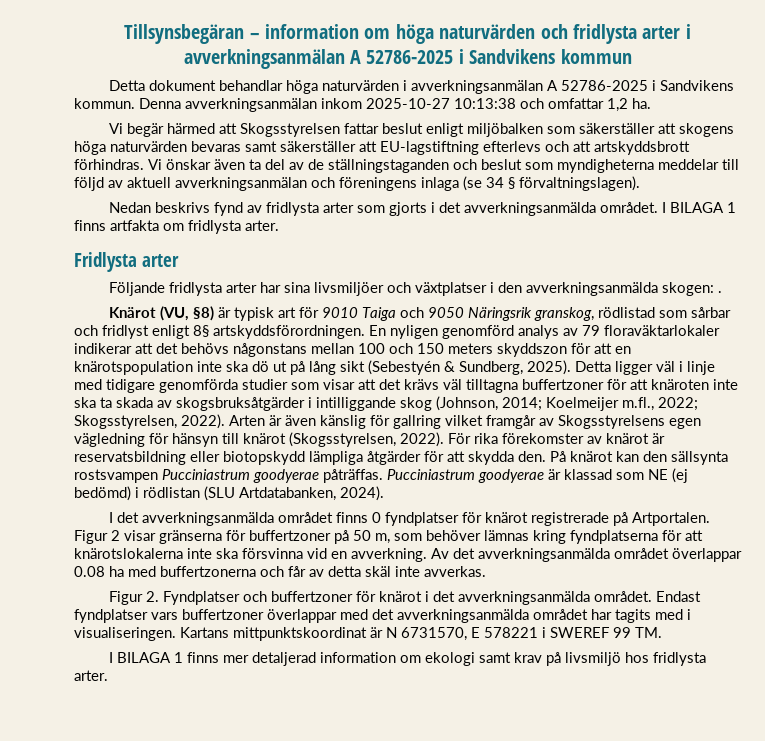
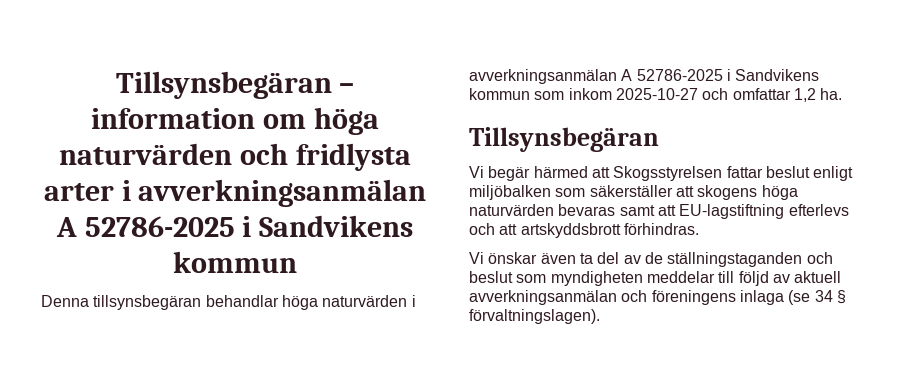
[109,80,217,91] Detta dokument -> [41,295,202,310] Denna tillsynsbegäran
[74,98,317,112] kommun. Denna avverkningsanmälan -> [469,88,565,100] kommun som
[454,98,516,109] 10:13:38 -> (698, 94) none
(651, 103) none -> [469,127,659,152] // Tillsynsbegäran
[280,141,356,152] säkerställer -> (655, 210) none
(144, 164) none -> (699, 229) //
[557,159,654,173] myndigheterna -> [550,271,643,286] myndigheten
[109,202,737,216] [74,220,279,234] [74,252,179,272] [109,282,723,296] [109,306,732,321] [74,325,720,339] [74,343,631,357] [74,360,715,375] [74,379,738,393] [74,396,698,411] [74,414,701,429] [74,432,665,447] [74,451,728,465] [74,468,688,483] [74,486,384,501] [109,512,711,526] [74,530,703,544] [74,548,742,562] [74,566,486,577] [109,591,702,605] [74,609,691,623] [74,627,662,641] [109,652,707,666] [74,670,108,681] // Nedan beskrivs fynd av fridlysta arter som gjorts i det avverkningsanmälda området. I BILAGA 1 finns artfakta om fridlysta arter. // Fridlysta arter // Följande fridlysta arter har sina livsmiljöer och växtplatser i den avverkningsanmälda skogen: . // Knärot (VU, §8) är typisk art för 9010 Taiga och 9050 Näringsrik granskog, rödlistad som sårbar och fridlyst enligt 8§ artskyddsförordningen. En nyligen genomförd analys av 79 floraväktarlokaler indikerar att det behövs någonstans mellan 100 och 150 meters skyddszon för att en knärotspopulation inte ska dö ut på lång sikt (Sebestyén & Sundberg, 2025). Detta ligger väl i linje med tidigare genomförda studier som visar att det krävs väl tilltagna buffertzoner för att knäroten inte ska ta skada av skogsbruksåtgärder i intilliggande skog (Johnson, 2014; Koelmeijer m.fl., 2022; Skogsstyrelsen, 2022). Arten är även känslig för gallring vilket framgår av Skogsstyrelsens egen vägledning för hänsyn till knärot (Skogsstyrelsen, 2022). För rika förekomster av knärot är reservatsbildning eller biotopskydd lämpliga åtgärder för att skydda den. På knärot kan den sällsynta rostsvampen Pucciniastrum goodyerae påträffas. Pucciniastrum goodyerae är klassad som NE (ej bedömd) i rödlistan (SLU Artdatabanken, 2024). // I det avverkningsanmälda området finns 0 fyndplatser för knärot registrerade på Artportalen. Figur 2 visar gränserna för buffertzoner på 50 m, som behöver lämnas kring fyndplatserna för att knärotslokalerna inte ska försvinna vid en avverkning. Av det avverkningsanmälda området överlappar 0.08 ha med buffertzonerna och får av detta skäl inte avverkas. // Figur 2. Fyndplatser och buffertzoner för knärot i det avverkningsanmälda området. Endast fyndplatser vars buffertzoner överlappar med det avverkningsanmälda området har tagits med i visualiseringen. Kartans mittpunktskoordinat är N 6731570, E 578221 i SWEREF 99 TM. // I BILAGA 1 finns mer detaljerad information om ekologi samt krav på livsmiljö hos fridlysta arter. -> (600, 316) none

